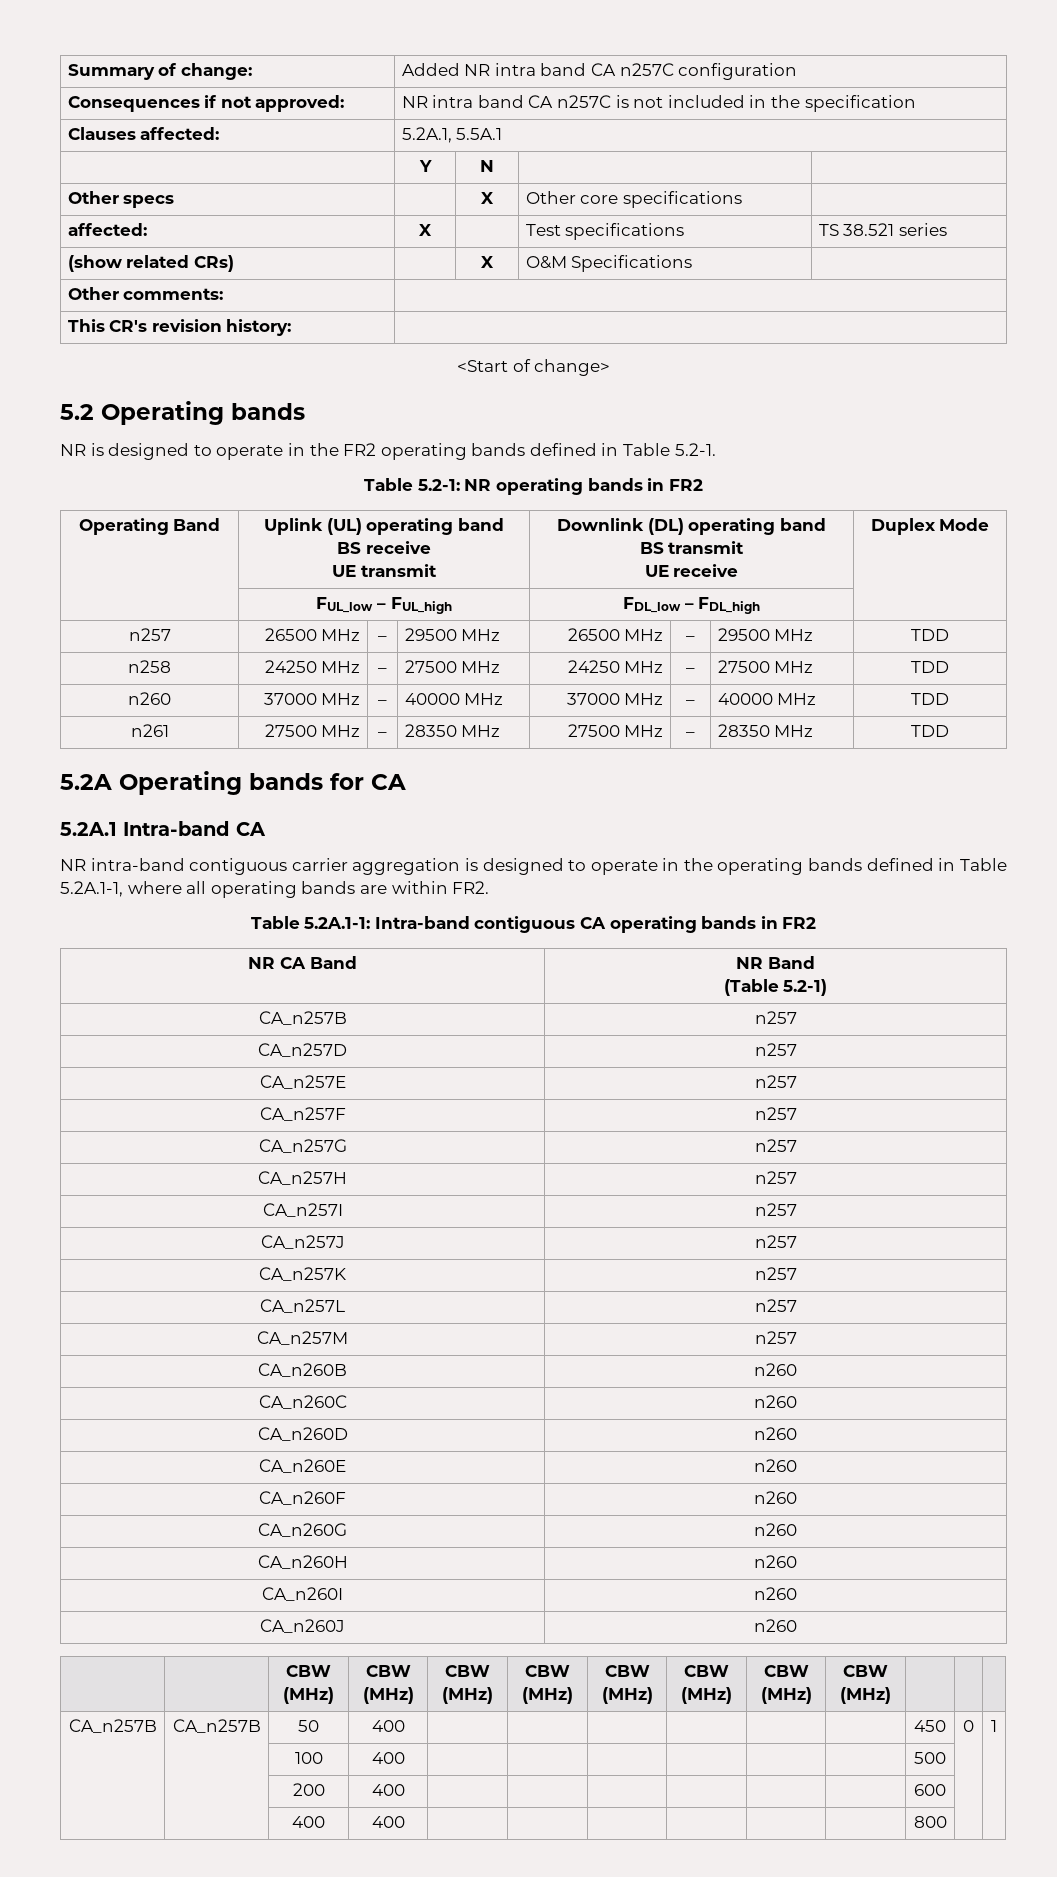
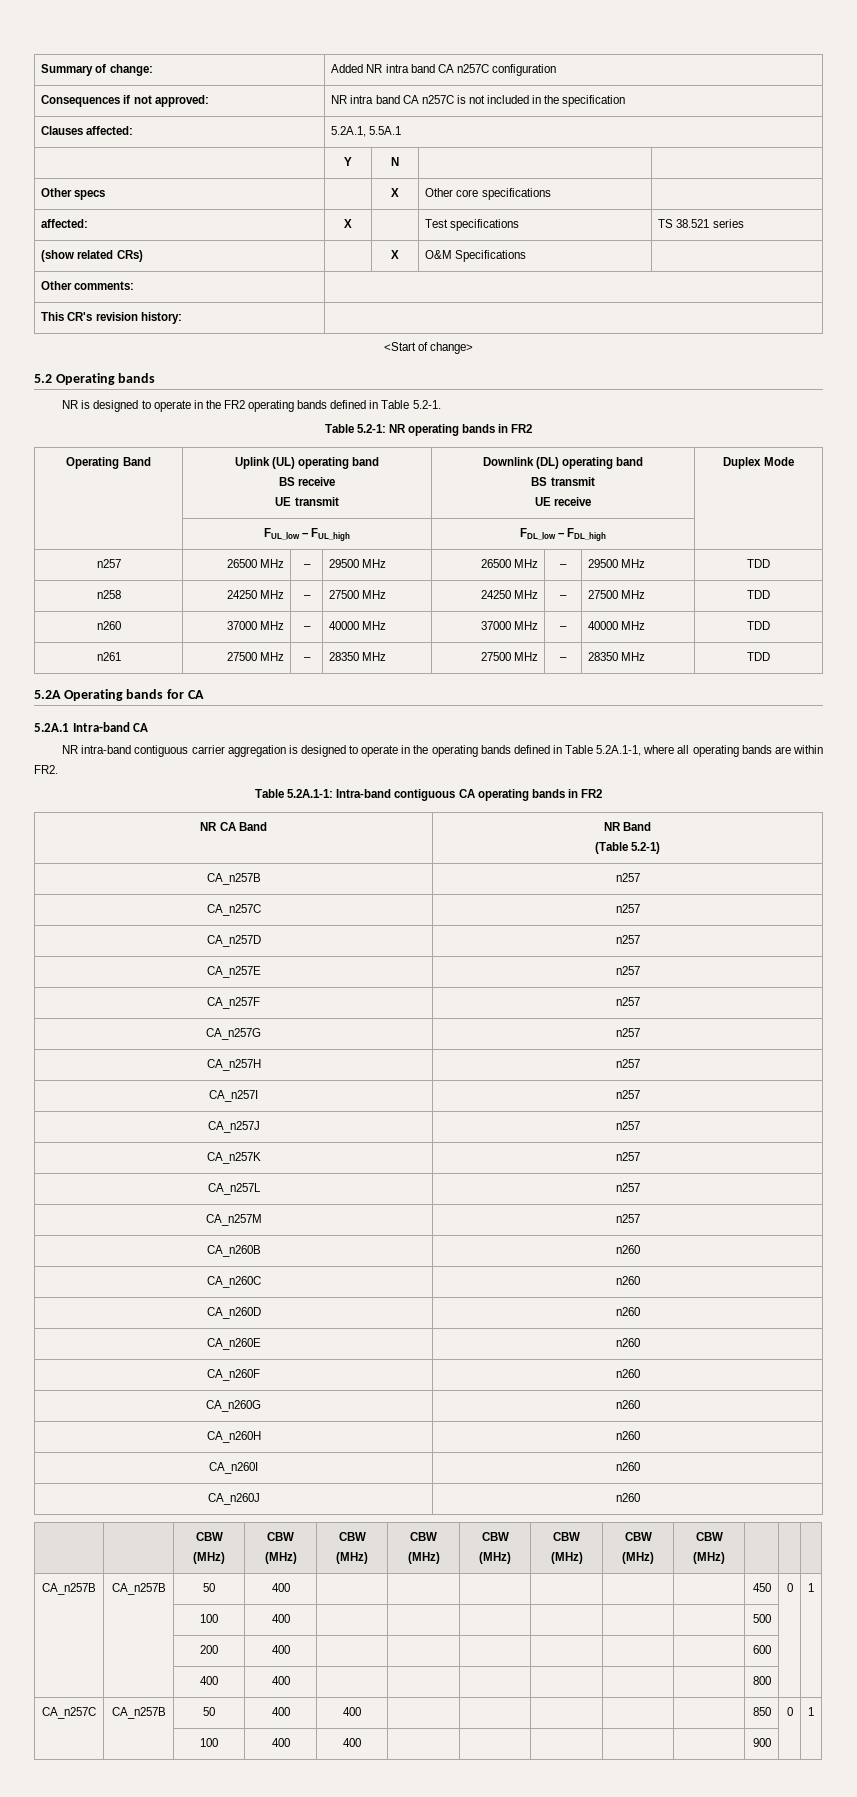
(797, 1017) none -> [206,904,261,916] [615,904,640,913] // CA_n257C | n257
(947, 1822) none -> [42,1707,96,1719] [111,1707,166,1719] [203,1707,215,1716] [271,1707,290,1716] [343,1707,361,1716] [752,1707,771,1716] [786,1707,793,1716] [808,1707,814,1716] [200,1738,218,1747] [271,1738,290,1747] [343,1738,361,1747] [752,1738,771,1747] // CA_n257C | CA_n257B | 50 | 400 | 400 | | | | | | 850 | 0 | 1 // | | 100 | 400 | 400 | | | | | | 900 | |

